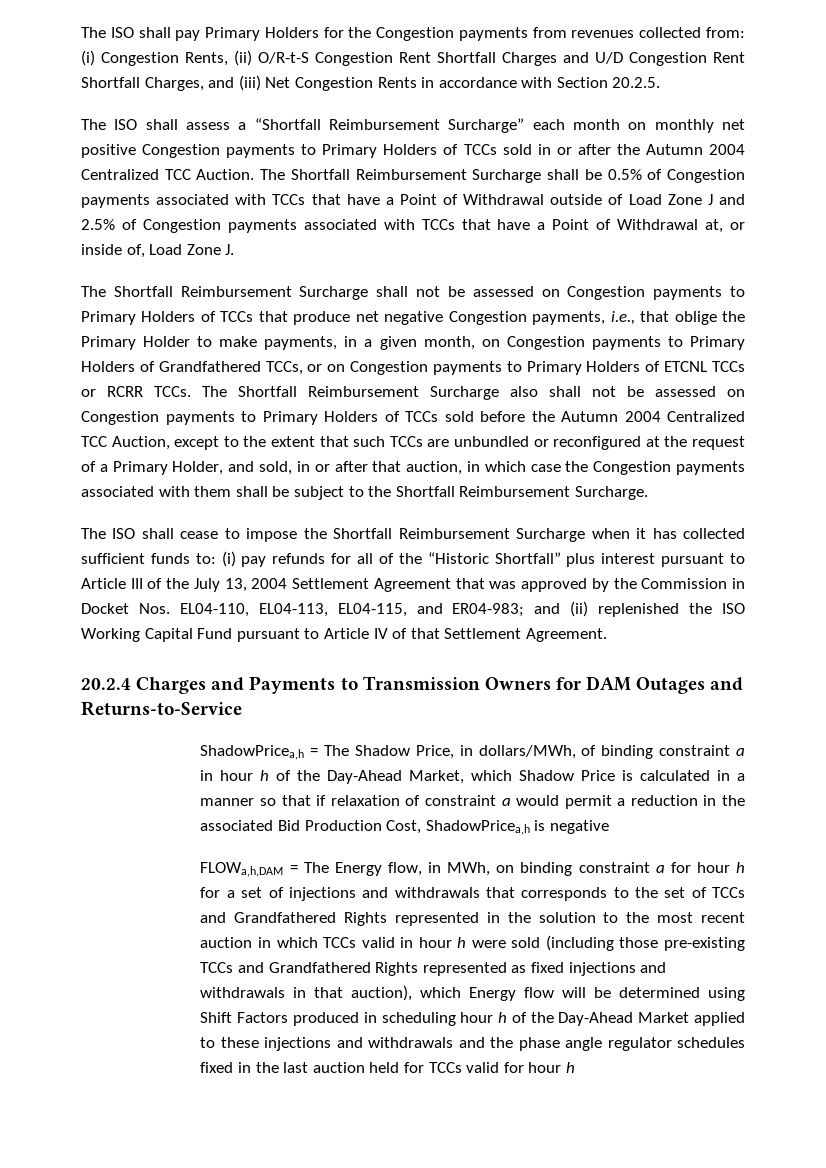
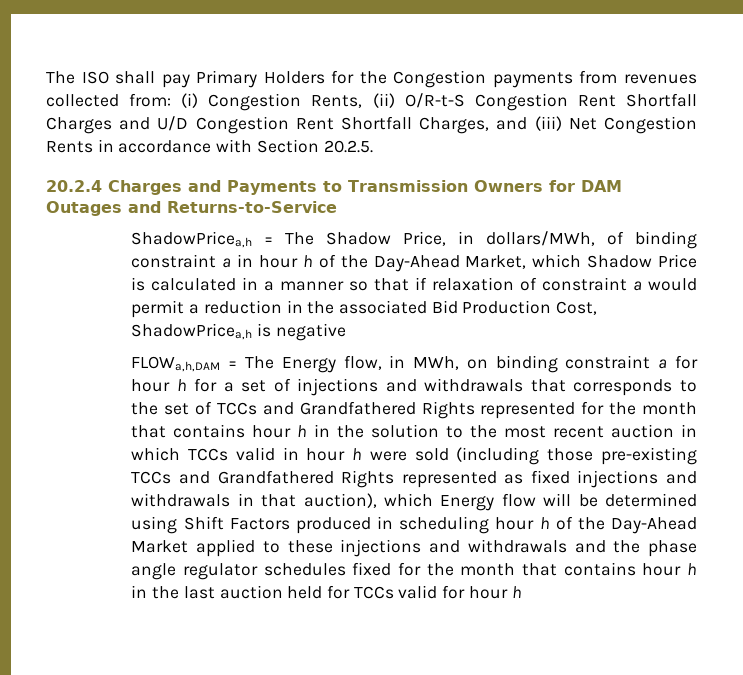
[81,118,746,133] [81,144,745,158] [81,169,746,183] [81,194,745,208] [81,219,746,233] [81,244,235,258] [81,286,745,300] [81,311,745,325] [81,336,746,350] [81,361,745,375] [81,386,745,400] [81,411,745,425] [81,436,746,450] [81,461,745,475] [81,486,648,500] [81,528,745,542] [81,551,746,567] [81,578,746,592] [81,601,745,617] [81,628,607,642] // The ISO shall assess a “Shortfall Reimbursement Surcharge” each month on monthly net positive Congestion payments to Primary Holders of TCCs sold in or after the Autumn 2004 Centralized TCC Auction. The Shortfall Reimbursement Surcharge shall be 0.5% of Congestion payments associated with TCCs that have a Point of Withdrawal outside of Load Zone J and 2.5% of Congestion payments associated with TCCs that have a Point of Withdrawal at, or inside of, Load Zone J. // The Shortfall Reimbursement Surcharge shall not be assessed on Congestion payments to Primary Holders of TCCs that produce net negative Congestion payments, i.e., that oblige the Primary Holder to make payments, in a given month, on Congestion payments to Primary Holders of Grandfathered TCCs, or on Congestion payments to Primary Holders of ETCNL TCCs or RCRR TCCs. The Shortfall Reimbursement Surcharge also shall not be assessed on Congestion payments to Primary Holders of TCCs sold before the Autumn 2004 Centralized TCC Auction, except to the extent that such TCCs are unbundled or reconfigured at the request of a Primary Holder, and sold, in or after that auction, in which case the Congestion payments associated with them shall be subject to the Shortfall Reimbursement Surcharge. // The ISO shall cease to impose the Shortfall Reimbursement Surcharge when it has collected sufficient funds to: (i) pay refunds for all of the “Historic Shortfall” plus interest pursuant to Article III of the July 13, 2004 Settlement Agreement that was approved by the Commission in Docket Nos. EL04-110, EL04-113, EL04-115, and ER04-983; and (ii) replenished the ISO Working Capital Fund pursuant to Article IV of that Settlement Agreement. -> (373, 146) none
(480, 919) none -> [581,401,697,415] [131,424,308,438] for the month that contains hour h
(234, 1067) none -> [398,562,698,576] for the month that contains hour h

